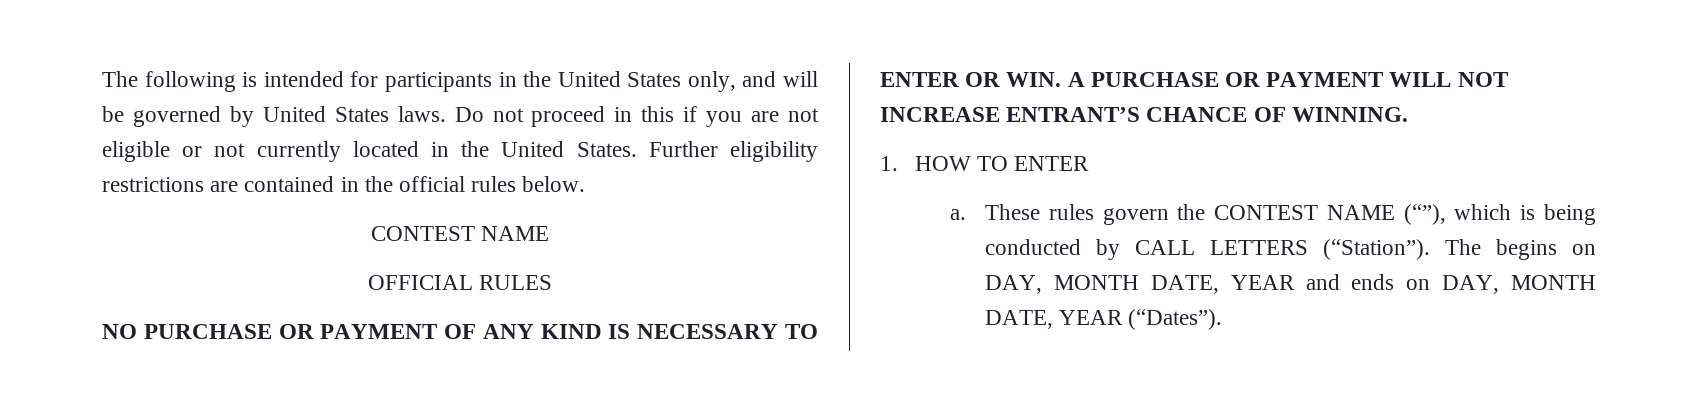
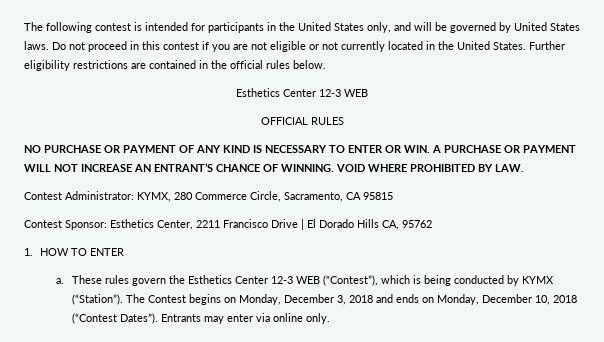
(236, 81) none -> [95,23,131,31] contest
(675, 114) none -> [163,42,199,50] contest
[370,226,550,241] CONTEST NAME -> [236,88,368,97] Esthetics Center 12-3 WEB
(1000, 114) none -> [134,164,151,172] AN
(1408, 114) none -> [336,164,524,172] [24,191,393,202] [24,219,432,230] VOID WHERE PROHIBITED BY LAW. // Contest Administrator: KYMX, 280 Commerce Circle, Sacramento, CA 95815 // Contest Sponsor: Esthetics Center, 2211 Francisco Drive | El Dorado Hills CA, 95762
[1214,204,1446,225] CONTEST NAME (“”), -> [187,275,378,286] Esthetics Center 12-3 WEB (“Contest”),
[1135,240,1309,255] CALL LETTERS -> [521,276,554,284] KYMX
(1482, 247) none -> [147,295,186,303] Contest
[985,274,1596,294] [985,309,1223,330] DAY, MONTH DATE, YEAR and ends on DAY, MONTH DATE, YEAR (“Dates”). -> [238,294,577,305] [71,313,330,324] Monday, December 3, 2018 and ends on Monday, December 10, 2018 (“Contest Dates”). Entrants may enter via online only.

